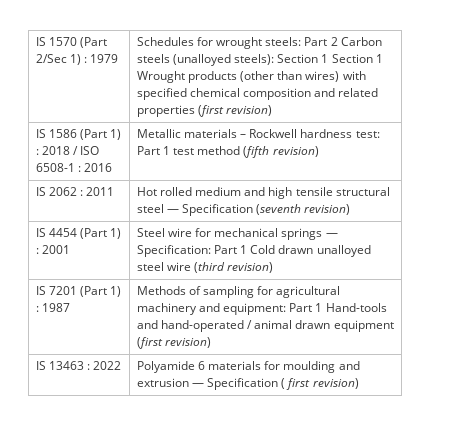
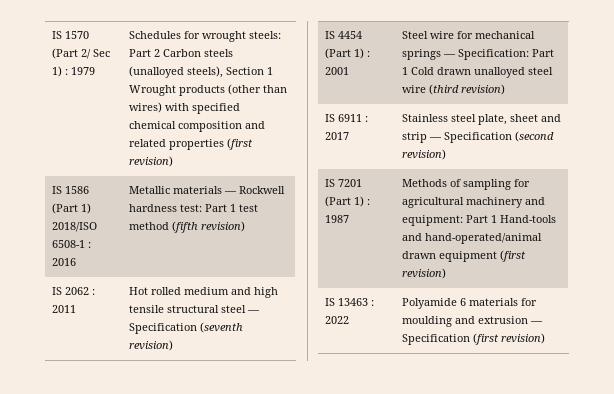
[35,54,67,63] 2/Sec -> [81,49,111,59] 2/ Sec
[234,54,329,65] steels): Section 1 -> [187,66,224,78] steels),
[35,146,100,155] : 2018 / ISO -> [52,222,98,232] 2018/ISO
[240,134,247,138] – -> [224,191,238,194] —
(274, 267) none -> [325,114,369,122] [325,132,350,140] [402,114,562,125] [402,131,555,143] [402,149,447,160] // IS 6911 : 2017 | Stainless steel plate, sheet and strip — Specification (second revision)
[161,320,293,332] hand-operated / animal -> [425,233,543,244] hand-operated/animal
[281,378,311,390] ( first -> [473,333,500,345] (first

